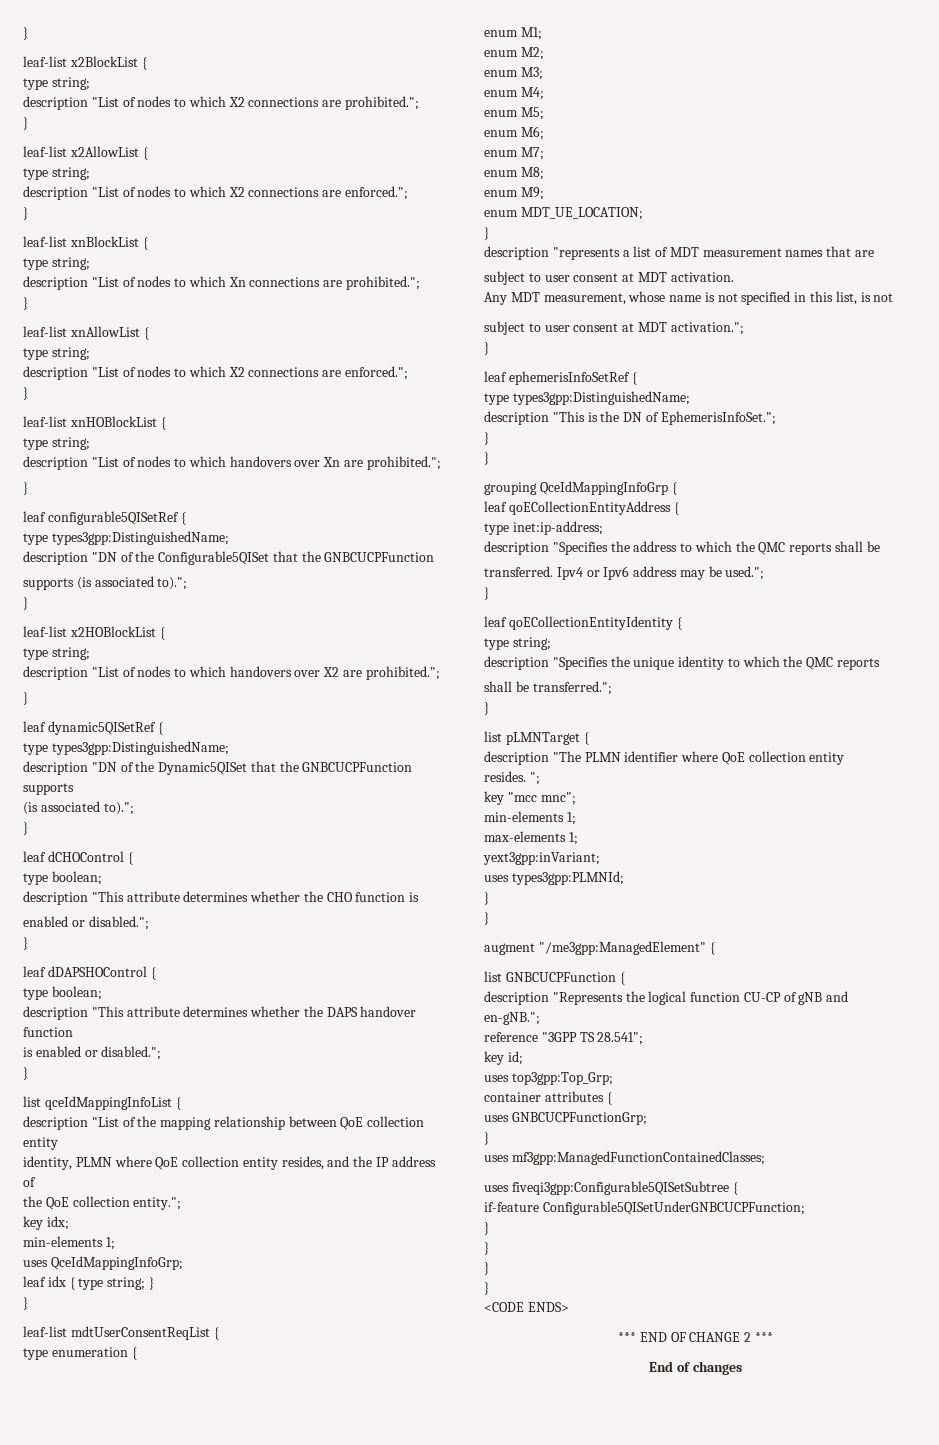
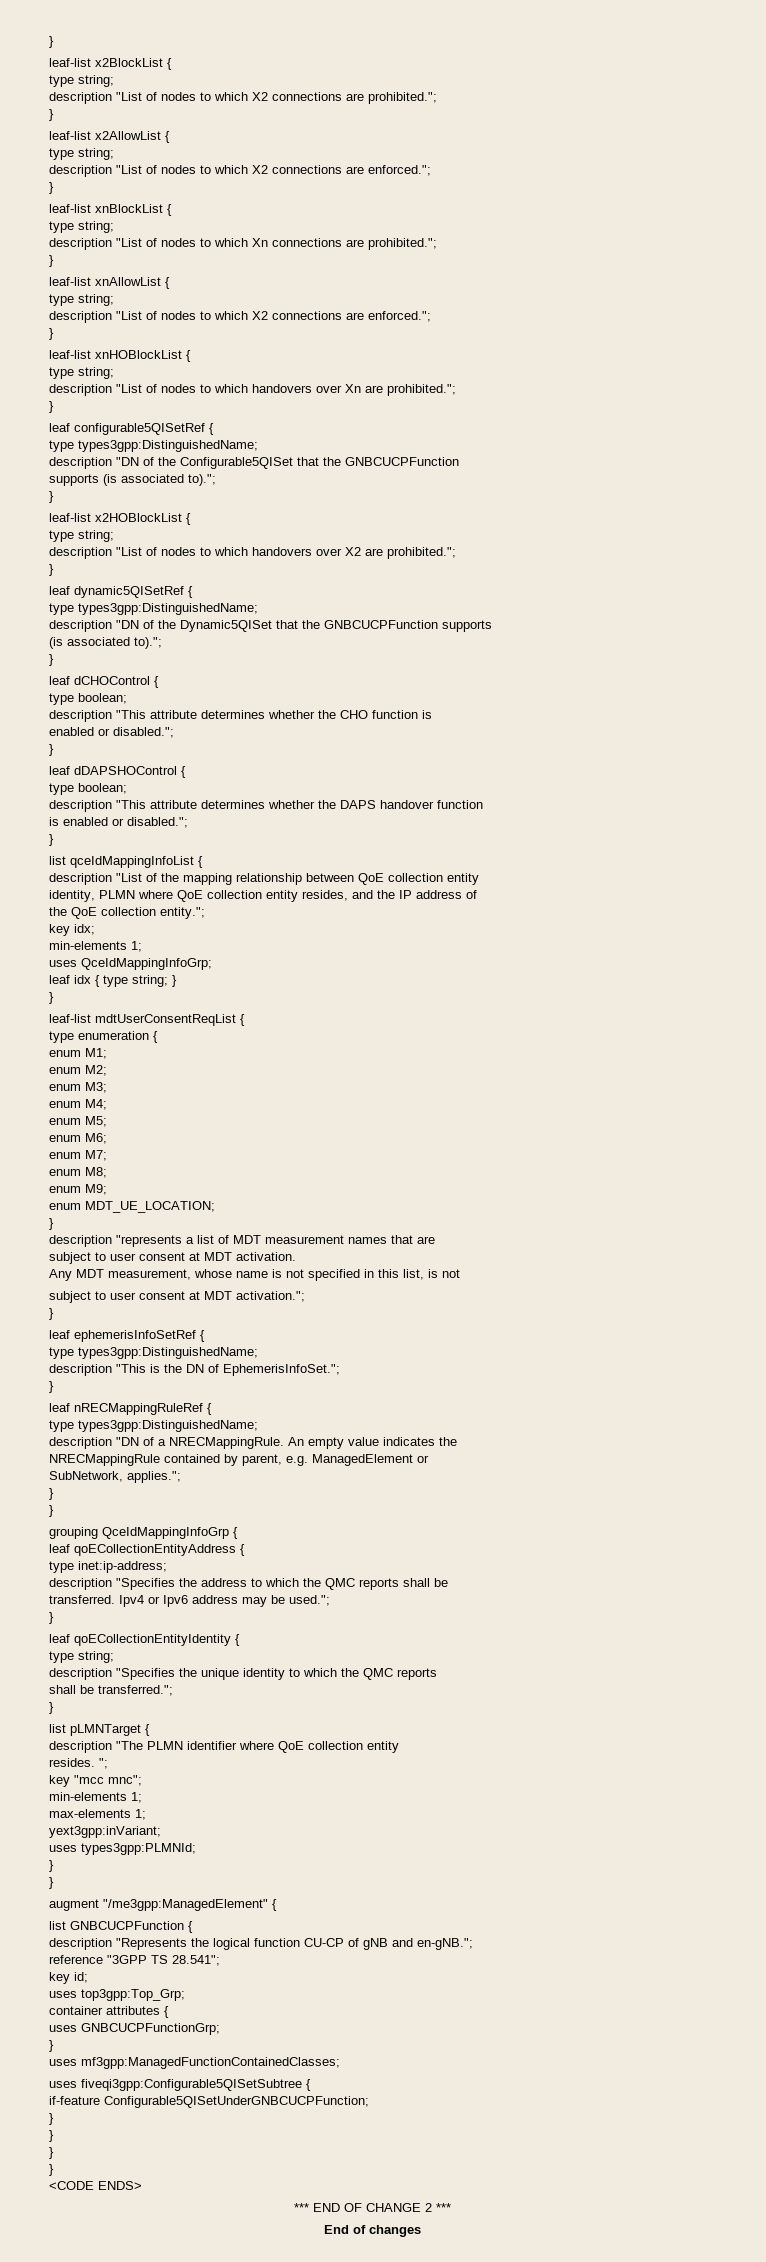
(489, 438) none -> [49,1403,212,1415] [49,1420,258,1432] [49,1437,457,1449] [49,1454,429,1466] [49,1471,181,1483] [49,1488,54,1500] // leaf nRECMappingRuleRef { // type types3gpp:DistinguishedName; // description "DN of a NRECMappingRule. An empty value indicates the // NRECMappingRule contained by parent, e.g. ManagedElement or // SubNetwork, applies."; // }

